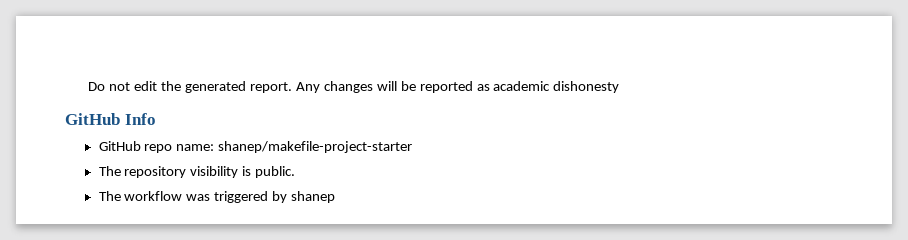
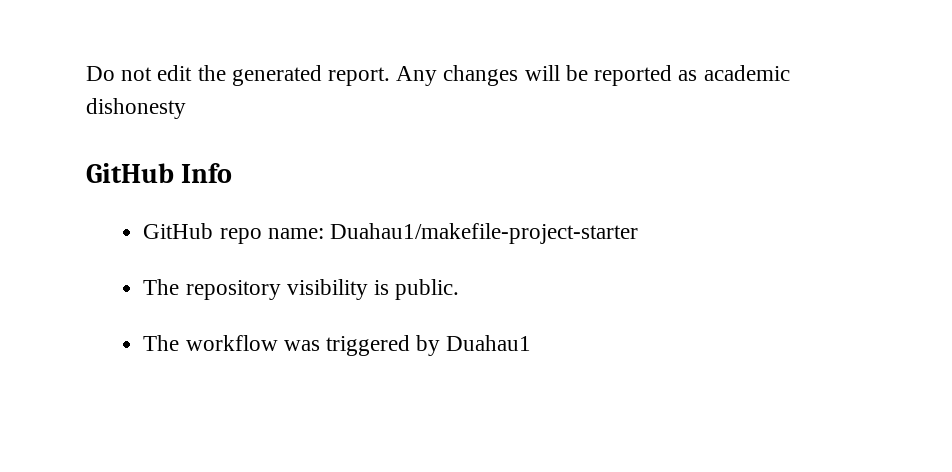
[218,141,413,153] shanep/makefile-project-starter -> [329,223,638,244] Duahau1/makefile-project-starter
[291,191,336,203] shanep -> [446,335,532,351] Duahau1

